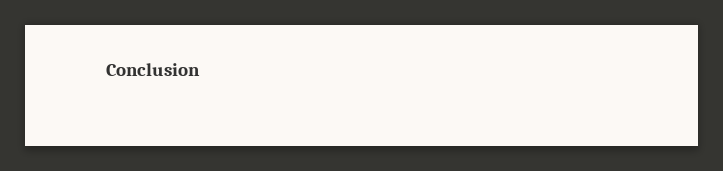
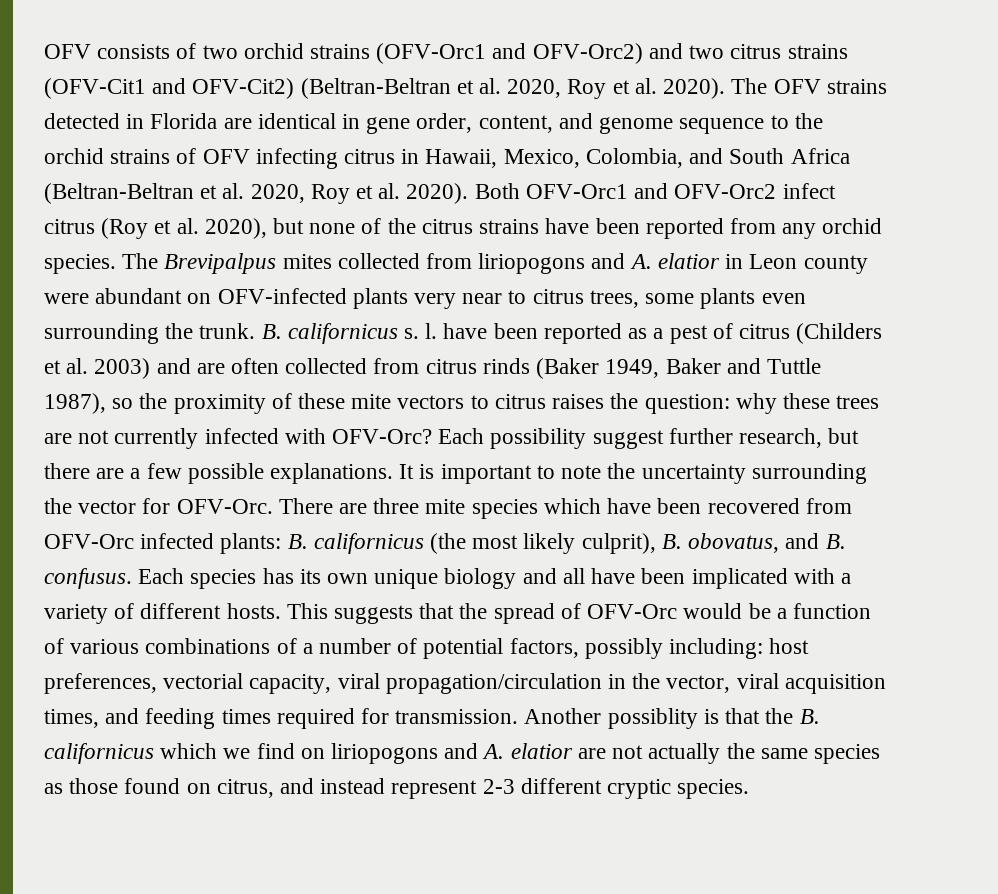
[106,63,200,76] Conclusion -> [44,43,848,64] [44,78,887,99] [44,113,823,134] [44,148,850,169] [44,183,836,204] [44,218,883,239] [44,253,868,274] [44,288,806,309] [44,323,883,344] [44,358,821,379] [44,393,880,414] [44,428,860,449] [44,463,867,484] [44,498,852,519] [44,533,846,554] [44,568,851,589] [44,603,871,624] [44,638,810,659] [44,673,886,694] [44,708,820,729] [44,743,880,764] [44,778,750,799] OFV consists of two orchid strains (OFV-Orc1 and OFV-Orc2) and two citrus strains (OFV-Cit1 and OFV-Cit2) (Beltran-Beltran et al. 2020, Roy et al. 2020). The OFV strains detected in Florida are identical in gene order, content, and genome sequence to the orchid strains of OFV infecting citrus in Hawaii, Mexico, Colombia, and South Africa (Beltran-Beltran et al. 2020, Roy et al. 2020). Both OFV-Orc1 and OFV-Orc2 infect citrus (Roy et al. 2020), but none of the citrus strains have been reported from any orchid species. The Brevipalpus mites collected from liriopogons and A. elatior in Leon county were abundant on OFV-infected plants very near to citrus trees, some plants even surrounding the trunk. B. californicus s. l. have been reported as a pest of citrus (Childers et al. 2003) and are often collected from citrus rinds (Baker 1949, Baker and Tuttle 1987), so the proximity of these mite vectors to citrus raises the question: why these trees are not currently infected with OFV-Orc? Each possibility suggest further research, but there are a few possible explanations. It is important to note the uncertainty surrounding the vector for OFV-Orc. There are three mite species which have been recovered from OFV-Orc infected plants: B. californicus (the most likely culprit), B. obovatus, and B. confusus. Each species has its own unique biology and all have been implicated with a variety of different hosts. This suggests that the spread of OFV-Orc would be a function of various combinations of a number of potential factors, possibly including: host preferences, vectorial capacity, viral propagation/circulation in the vector, viral acquisition times, and feeding times required for transmission. Another possiblity is that the B. californicus which we find on liriopogons and A. elatior are not actually the same species as those found on citrus, and instead represent 2-3 different cryptic species.

